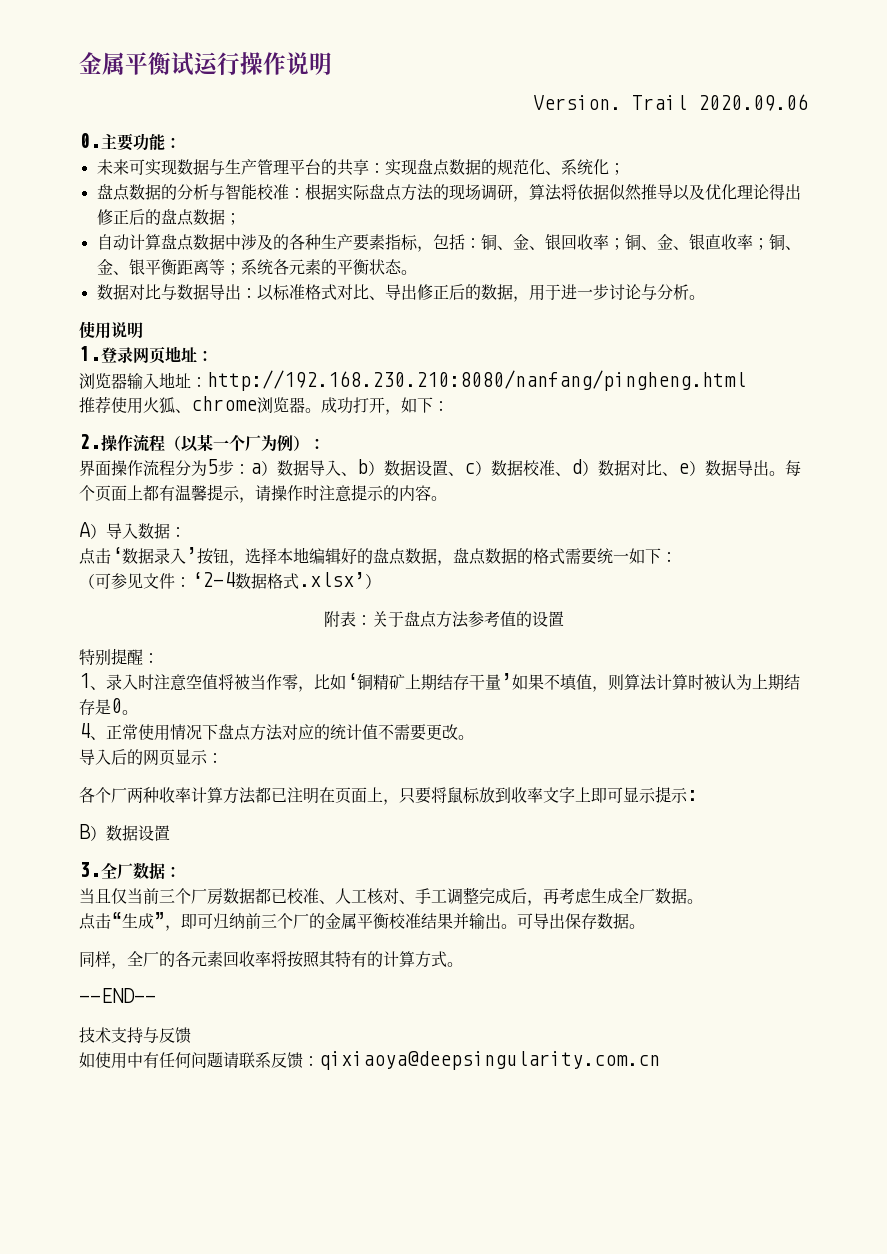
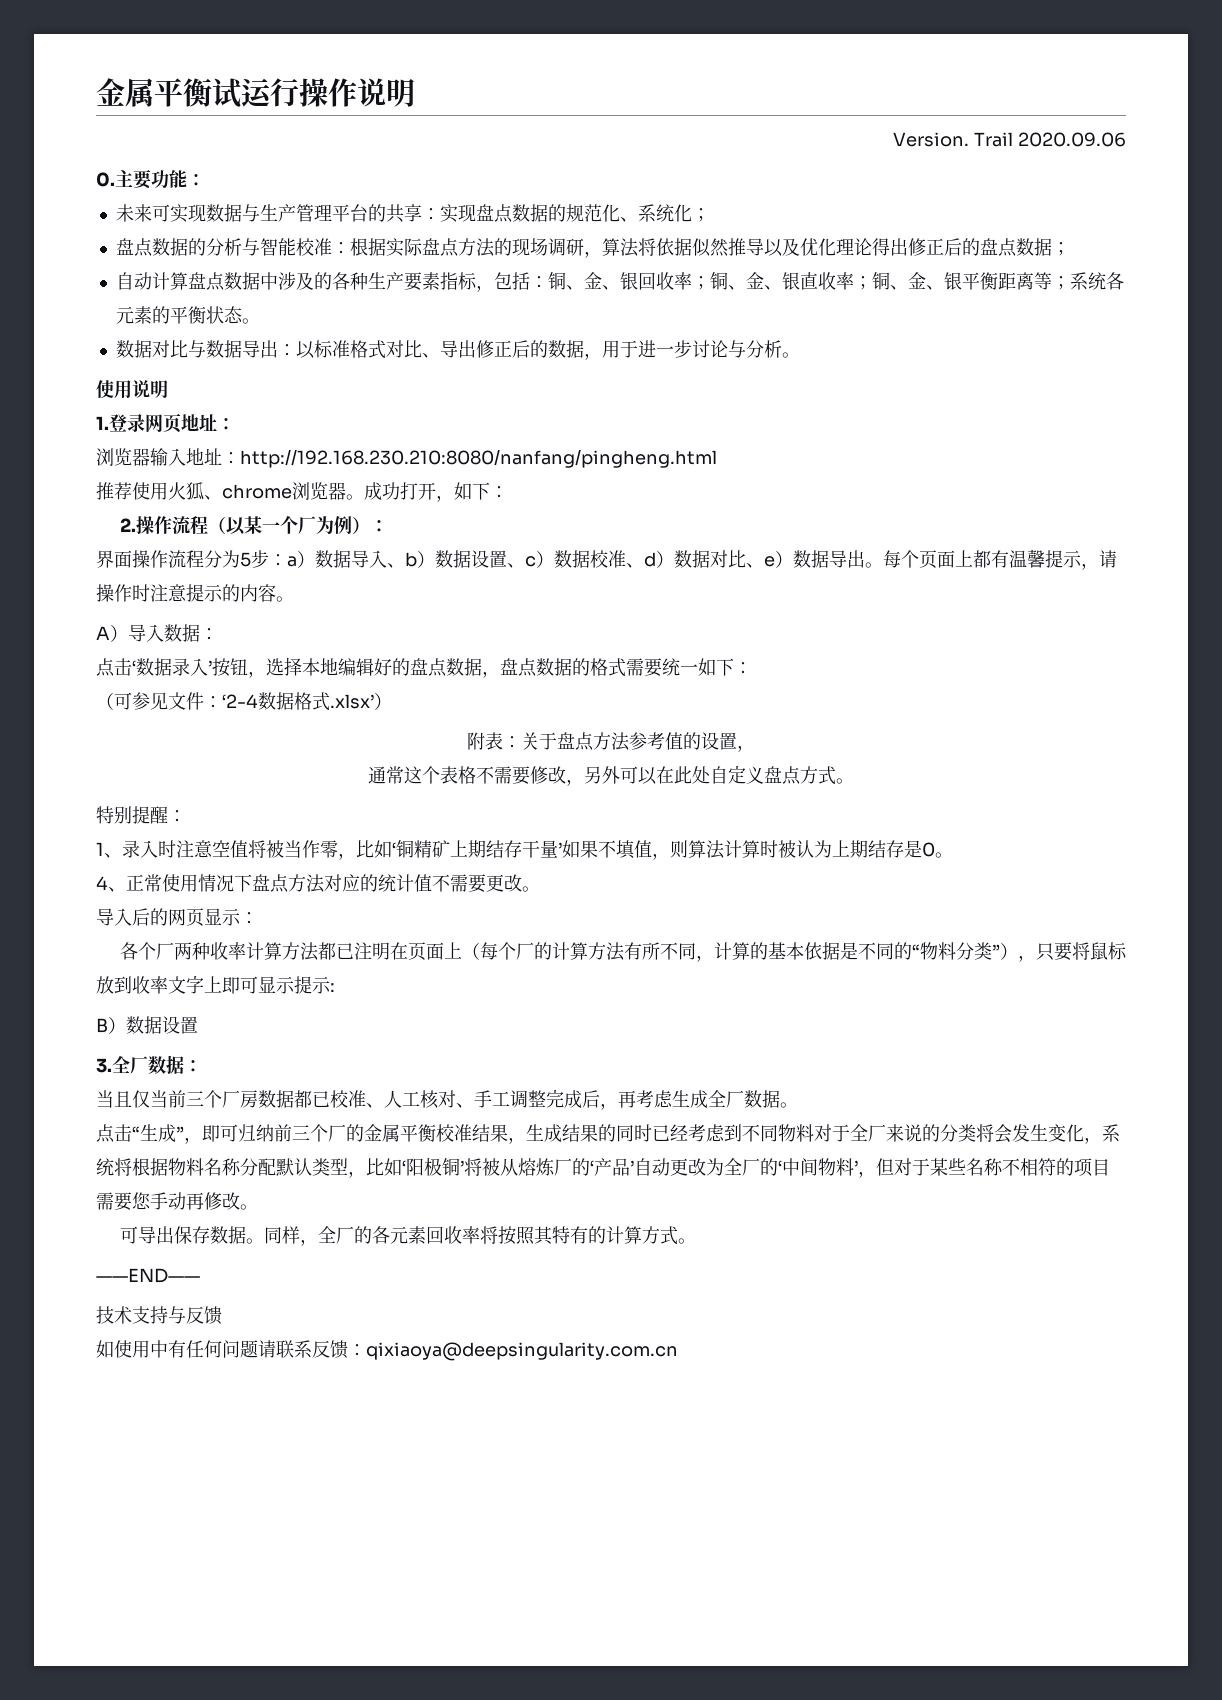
(564, 619) none -> [737,745,755,752] [368,765,854,786] ， // 通常这个表格不需要修改，另外可以在此处自定义盘点方式。
(383, 794) none -> [461,942,1018,962] （每个厂的计算方法有所不同，计算的基本依据是不同的“物料分类”）
[453,913,517,929] 并输出。 -> [508,1124,1120,1144] [96,1157,1110,1178] [96,1192,258,1211] ，生成结果的同时已经考虑到不同物料对于全厂来说的分类将会发生变化，系统将根据物料名称分配默认类型，比如‘阳极铜’将被从熔炼厂的‘产品’自动更改为全厂的‘中间物料’，但对于某些名称不相符的项目需要您手动再修改。 //
(645, 926) // -> (264, 1241) none

